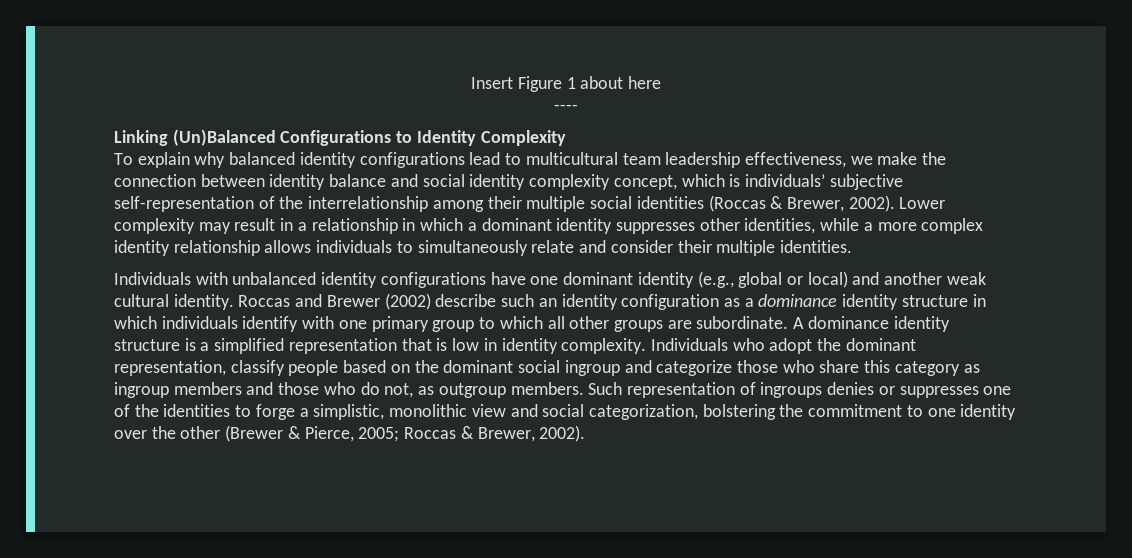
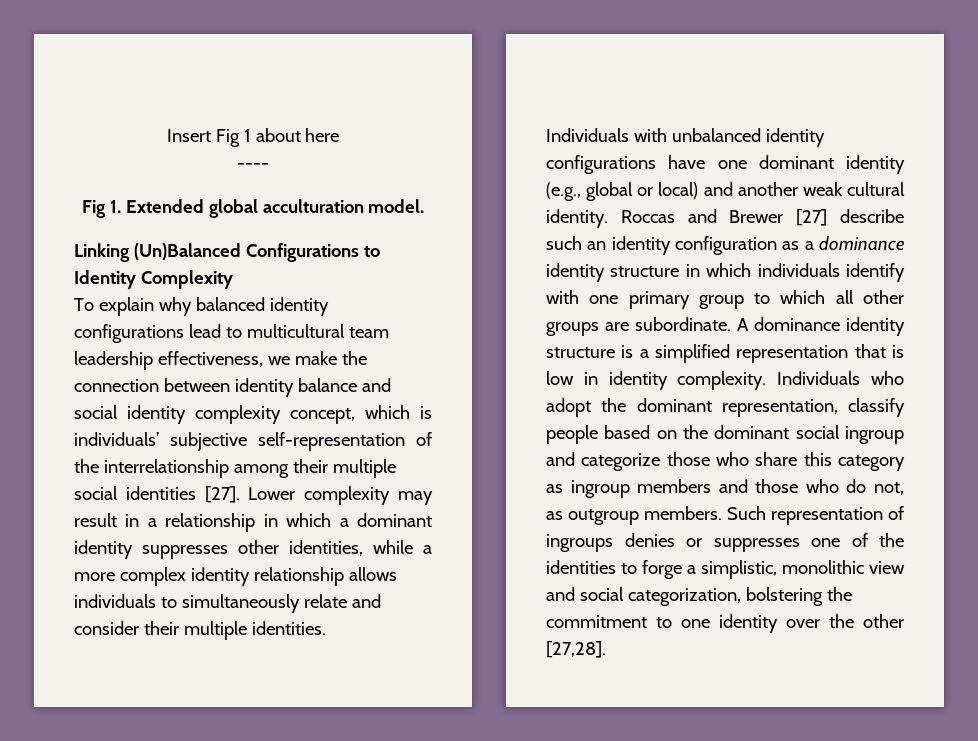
[517,76,562,92] Figure -> [215,129,240,147] Fig
(578, 107) none -> [81,199,425,218] // Fig 1. Extended global acculturation model.
[708,195,895,212] (Roccas & Brewer, 2002). -> [204,486,240,503] [27].
[384,293,431,310] (2002) -> [796,209,828,226] [27]
[225,425,586,442] (Brewer & Pierce, 2005; Roccas & Brewer, 2002). -> [546,641,606,658] [27,28].

